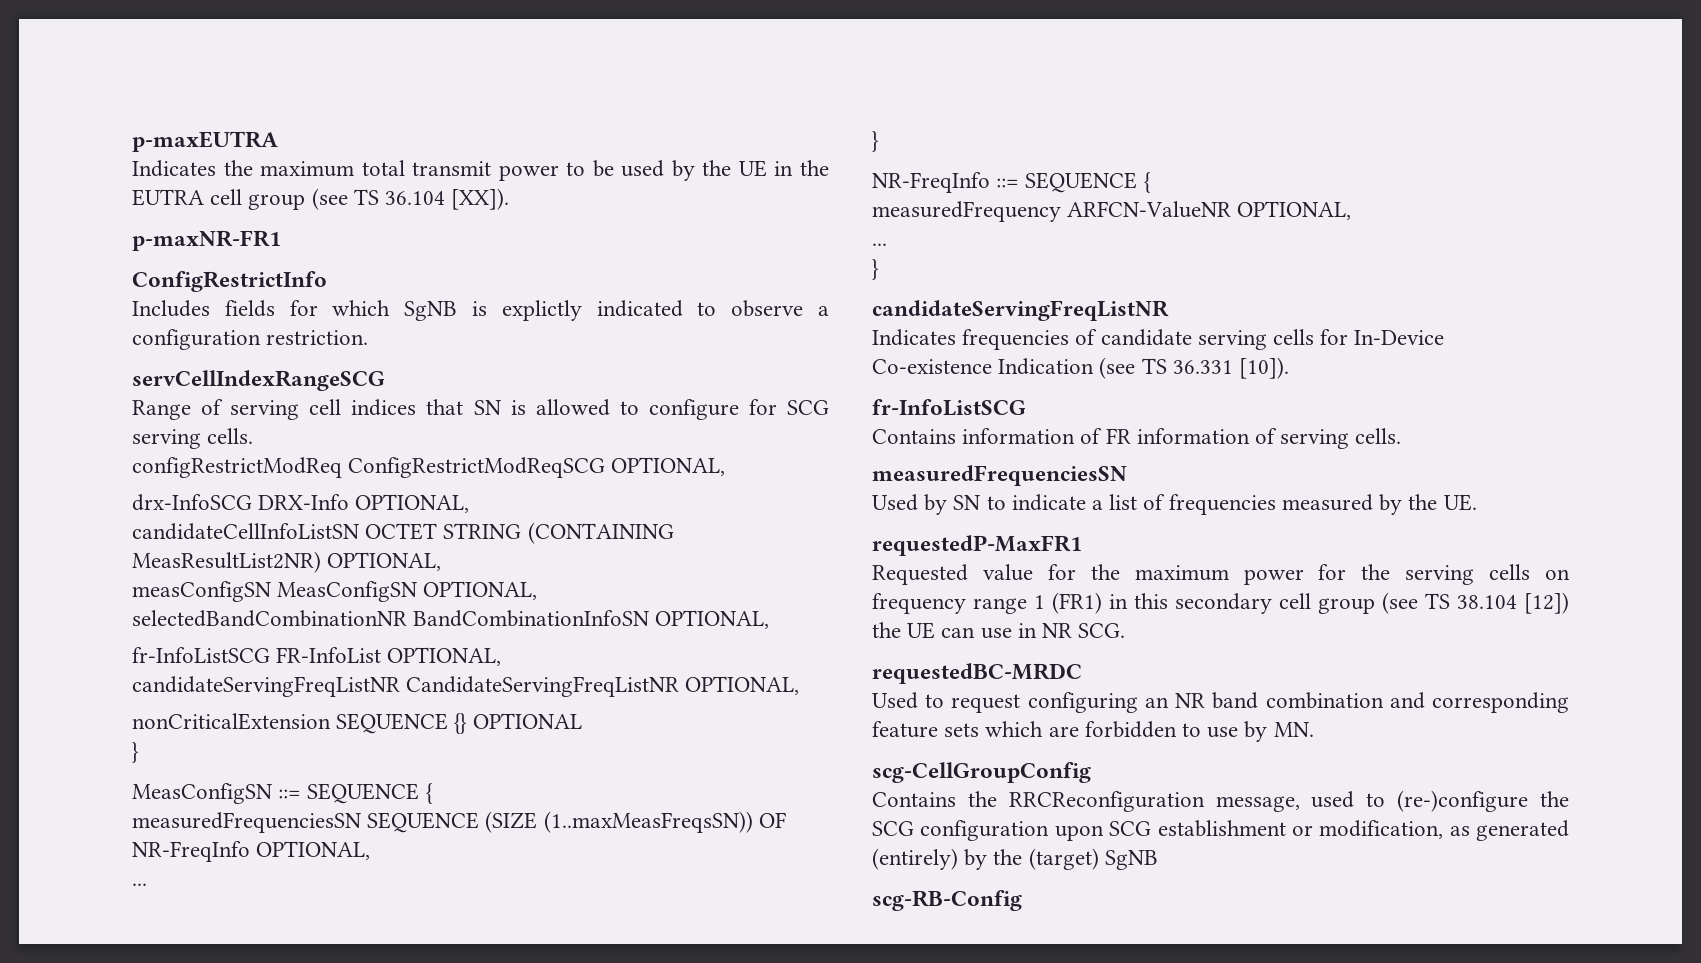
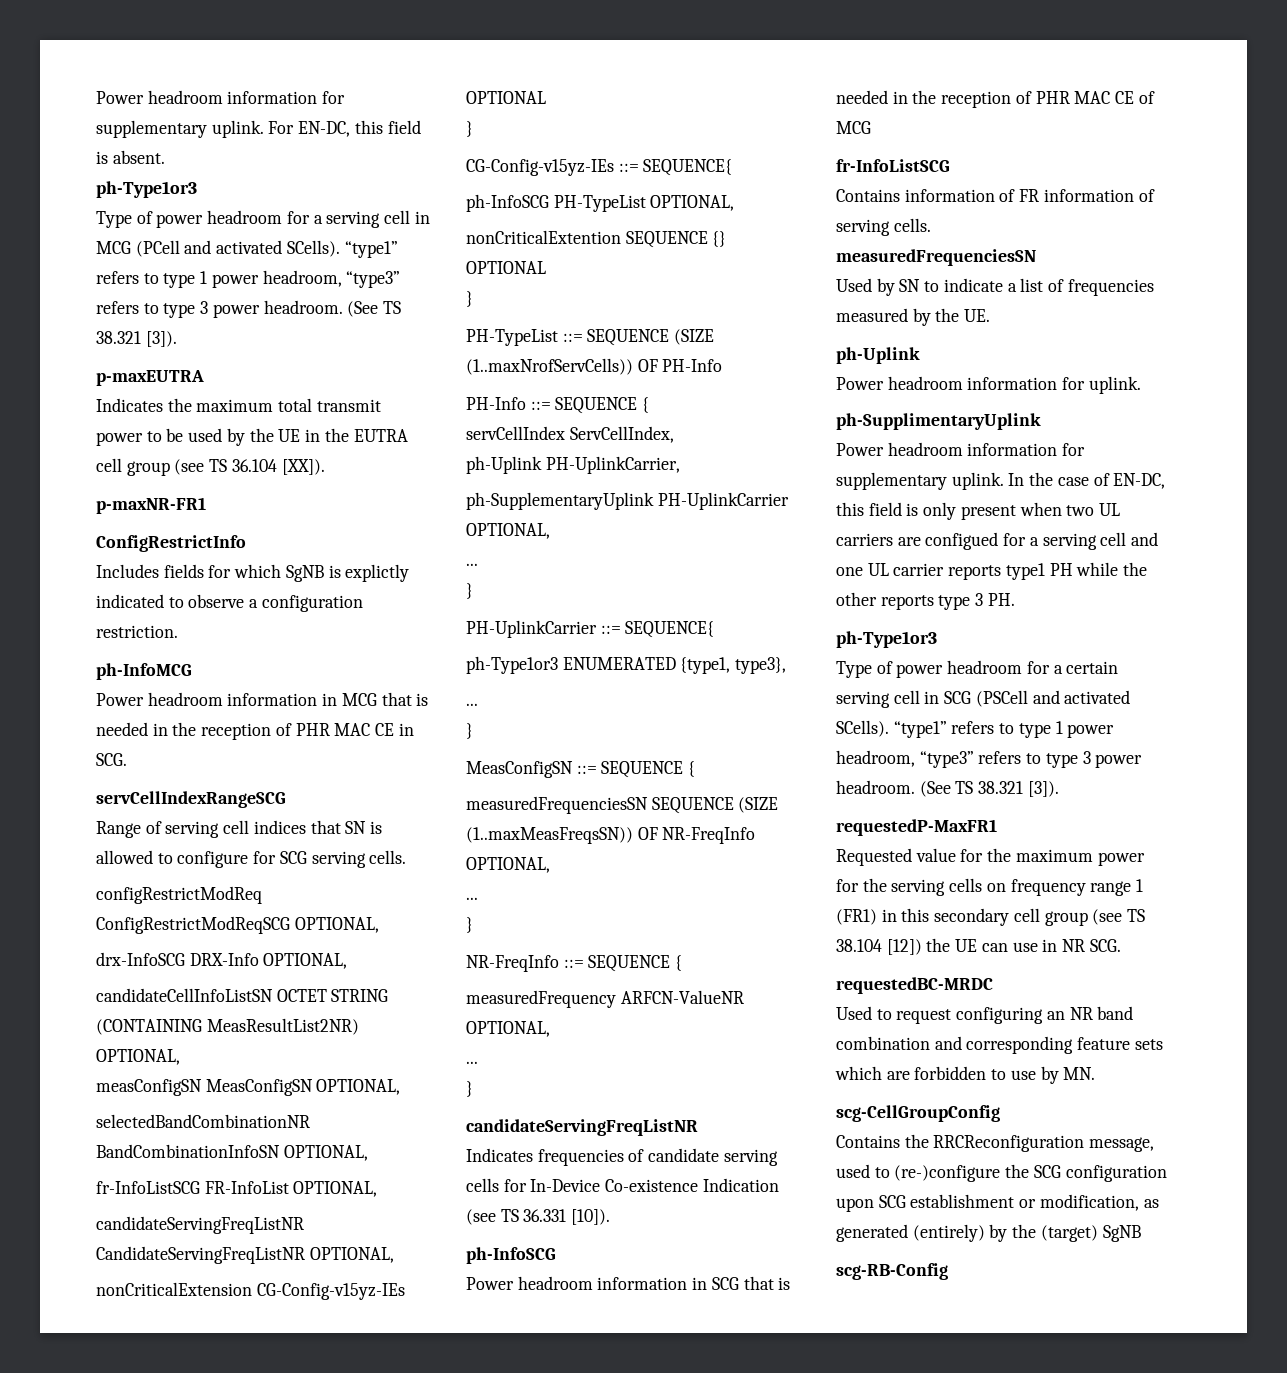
(132, 141) none -> [96,90,346,104] [96,120,421,138] [96,150,165,164] [96,181,197,198] [96,210,430,228] [96,240,398,258] [96,270,401,288] [96,300,402,318] [96,331,177,347] Power headroom information for supplementary uplink. For EN-DC, this field is absent. // ph-Type1or3 // Type of power headroom for a serving cell in MCG (PCell and activated SCells). “type1” refers to type 1 power headroom, “type3” refers to type 3 power headroom. (See TS 38.321 [3]). //
(369, 337) none -> [96,663,192,680] [96,692,429,706] [96,722,414,740] [96,753,127,766] // ph-InfoMCG // Power headroom information in MCG that is needed in the reception of PHR MAC CE in SCG.
[336,713,582,734] SEQUENCE {} OPTIONAL -> [256,1283,405,1300] [466,91,546,104] [466,121,473,137] [466,159,733,176] [466,194,735,212] [466,230,727,248] [466,261,546,274] [466,291,473,307] [466,329,715,346] [466,358,723,375] [466,397,650,414] [466,426,674,443] [466,456,680,474] [466,492,789,510] [466,523,550,539] [466,563,478,566] [466,583,473,599] [466,620,715,638] [466,656,787,674] [466,703,478,706] CG-Config-v15yz-IEs OPTIONAL // } // CG-Config-v15yz-IEs ::= SEQUENCE{ // ph-InfoSCG PH-TypeList OPTIONAL, // nonCriticalExtention SEQUENCE {} OPTIONAL // } // PH-TypeList ::= SEQUENCE (SIZE (1..maxNrofServCells)) OF PH-Info // PH-Info ::= SEQUENCE { // servCellIndex ServCellIndex, // ph-Uplink PH-UplinkCarrier, // ph-SupplementaryUplink PH-UplinkCarrier OPTIONAL, // ... // } // PH-UplinkCarrier ::= SEQUENCE{ // ph-Type1or3 ENUMERATED {type1, type3}, // ...
(1290, 368) none -> [466,1247,556,1264] [466,1276,791,1290] [836,90,1155,108] [836,121,871,134] // ph-InfoSCG // Power headroom information in SCG that is needed in the reception of PHR MAC CE of MCG
(1477, 502) none -> [836,347,920,364] [836,376,1141,394] [836,413,1041,430] [836,442,1086,456] [836,472,1166,490] [836,502,1121,520] [836,532,1159,550] [836,562,1148,580] [836,592,1015,610] [836,631,937,648] [836,660,1119,678] [836,690,1131,708] [836,720,1115,738] [836,750,1143,768] [836,780,1059,797] // ph-Uplink // Power headroom information for uplink. // ph-SupplimentaryUplink // Power headroom information for supplementary uplink. In the case of EN-DC, this field is only present when two UL carriers are configued for a serving cell and one UL carrier reports type1 PH while the other reports type 3 PH. // ph-Type1or3 // Type of power headroom for a certain serving cell in SCG (PSCell and activated SCells). “type1” refers to type 1 power headroom, “type3” refers to type 3 power headroom. (See TS 38.321 [3]).

